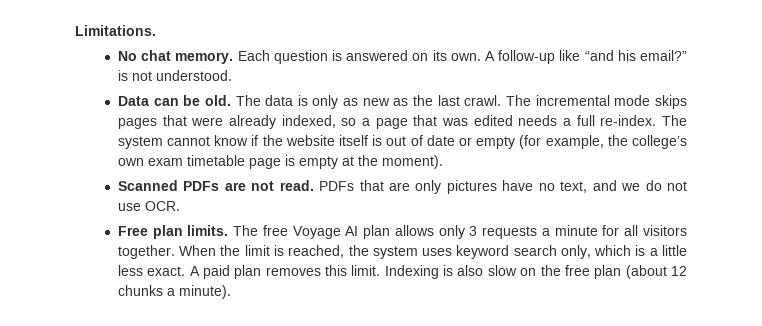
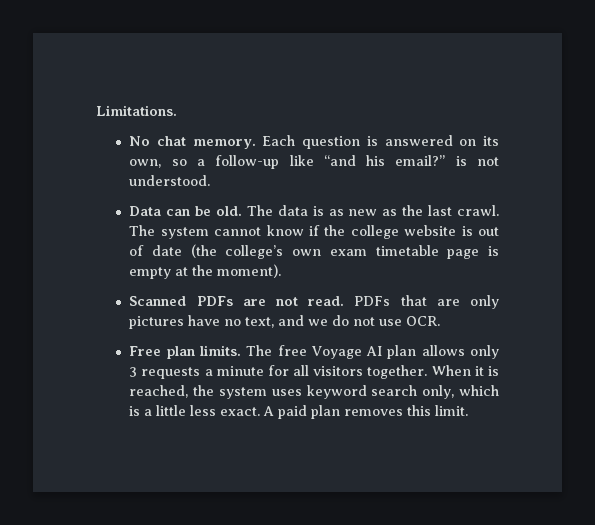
[450,51,495,61] own. A -> [129,159,205,168] own, so a
[312,95,339,109] only -> (324, 211) none
[535,95,687,109] [117,115,687,129] incremental mode skips pages that were already indexed, so a page that was edited needs a full re-index. The -> (156, 230) none
[285,135,369,146] website itself -> [350,225,457,239] college website
[459,135,628,149] or empty (for example, the -> [190,244,217,258] (the
[220,245,270,256] the limit -> [474,366,484,376] it
[384,265,688,279] [117,285,231,299] Indexing is also slow on the free plan (about 12 chunks a minute). -> (469, 410) none

